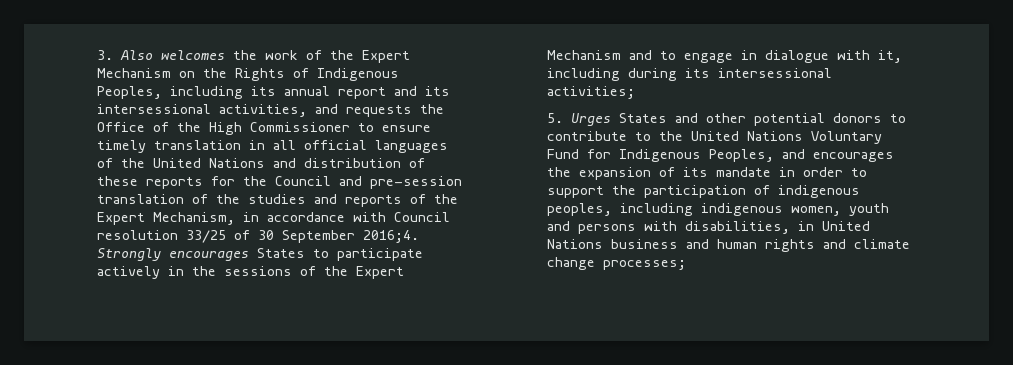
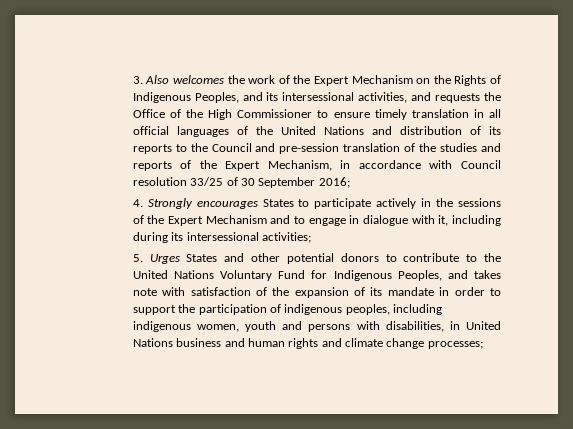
[170,86,387,99] including its annual report -> (239, 97) none
[97,176,236,189] these reports for -> [488,126,501,135] [132,144,187,154] its reports to
[363,230,420,243] 2016;4. -> [318,177,350,188] [132,199,143,207] 2016; // 4.
[813,152,895,162] encourages -> [473,270,501,279] [132,287,267,296] takes note with satisfaction of

